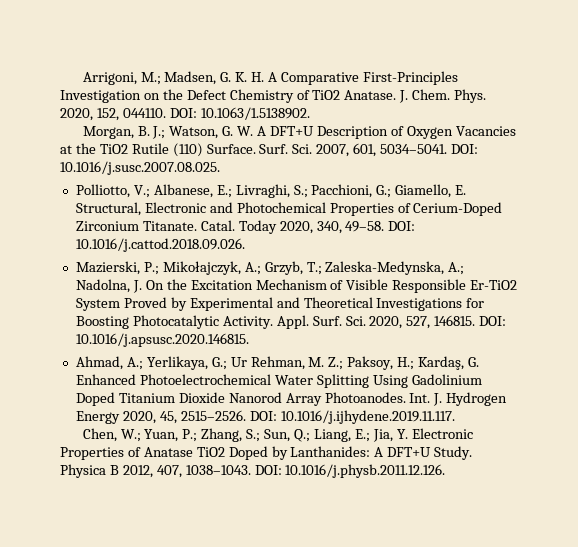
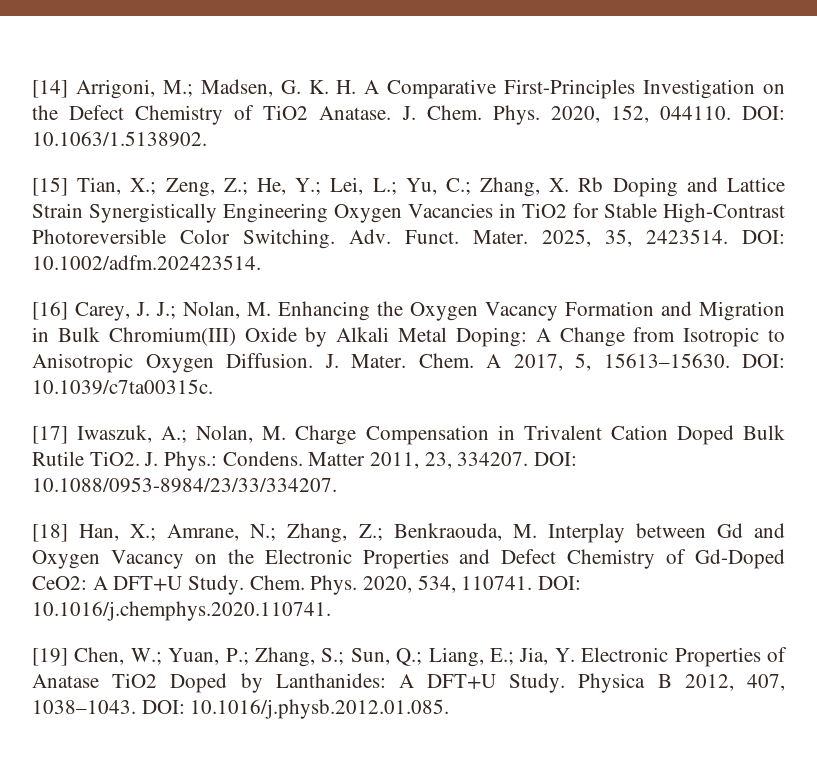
(82, 78) none -> [32,80,68,98] [14]
[82,126,516,139] [60,143,479,157] [60,161,220,175] [75,184,467,198] [75,202,503,216] [75,220,416,234] [75,238,245,252] [75,261,465,275] [75,279,518,293] [75,297,485,311] [75,315,507,329] [75,333,249,347] [75,356,480,370] [75,374,482,388] [75,392,508,406] [75,410,455,424] Morgan, B. J.; Watson, G. W. A DFT+U Description of Oxygen Vacancies at the TiO2 Rutile (110) Surface. Surf. Sci. 2007, 601, 5034–5041. DOI: 10.1016/j.susc.2007.08.025. // Polliotto, V.; Albanese, E.; Livraghi, S.; Pacchioni, G.; Giamello, E. Structural, Electronic and Photochemical Properties of Cerium-Doped Zirconium Titanate. Catal. Today 2020, 340, 49–58. DOI: 10.1016/j.cattod.2018.09.026. // Mazierski, P.; Mikołajczyk, A.; Grzyb, T.; Zaleska-Medynska, A.; Nadolna, J. On the Excitation Mechanism of Visible Responsible Er-TiO2 System Proved by Experimental and Theoretical Investigations for Boosting Photocatalytic Activity. Appl. Surf. Sci. 2020, 527, 146815. DOI: 10.1016/j.apsusc.2020.146815. // Ahmad, A.; Yerlikaya, G.; Ur Rehman, M. Z.; Paksoy, H.; Kardaş, G. Enhanced Photoelectrochemical Water Splitting Using Gadolinium Doped Titanium Dioxide Nanorod Array Photoanodes. Int. J. Hydrogen Energy 2020, 45, 2515–2526. DOI: 10.1016/j.ijhydene.2019.11.117. // -> [32,177,785,197] [32,203,785,223] [32,229,785,249] [32,255,261,270] [32,301,785,321] [32,327,785,347] [32,353,785,373] [32,379,213,395] [32,425,785,445] [32,451,578,471] [32,477,337,493] [32,523,786,543] [32,549,785,569] [32,575,582,595] [32,601,331,621] [32,648,68,666] [15] Tian, X.; Zeng, Z.; He, Y.; Lei, L.; Yu, C.; Zhang, X. Rb Doping and Lattice Strain Synergistically Engineering Oxygen Vacancies in TiO2 for Stable High-Contrast Photoreversible Color Switching. Adv. Funct. Mater. 2025, 35, 2423514. DOI: 10.1002/adfm.202423514. // [16] Carey, J. J.; Nolan, M. Enhancing the Oxygen Vacancy Formation and Migration in Bulk Chromium(III) Oxide by Alkali Metal Doping: A Change from Isotropic to Anisotropic Oxygen Diffusion. J. Mater. Chem. A 2017, 5, 15613–15630. DOI: 10.1039/c7ta00315c. // [17] Iwaszuk, A.; Nolan, M. Charge Compensation in Trivalent Cation Doped Bulk Rutile TiO2. J. Phys.: Condens. Matter 2011, 23, 334207. DOI: 10.1088/0953-8984/23/33/334207. // [18] Han, X.; Amrane, N.; Zhang, Z.; Benkraouda, M. Interplay between Gd and Oxygen Vacancy on the Electronic Properties and Defect Chemistry of Gd-Doped CeO2: A DFT+U Study. Chem. Phys. 2020, 534, 110741. DOI: 10.1016/j.chemphys.2020.110741. // [19]
[285,464,446,478] 10.1016/j.physb.2011.12.126. -> [190,699,450,719] 10.1016/j.physb.2012.01.085.

